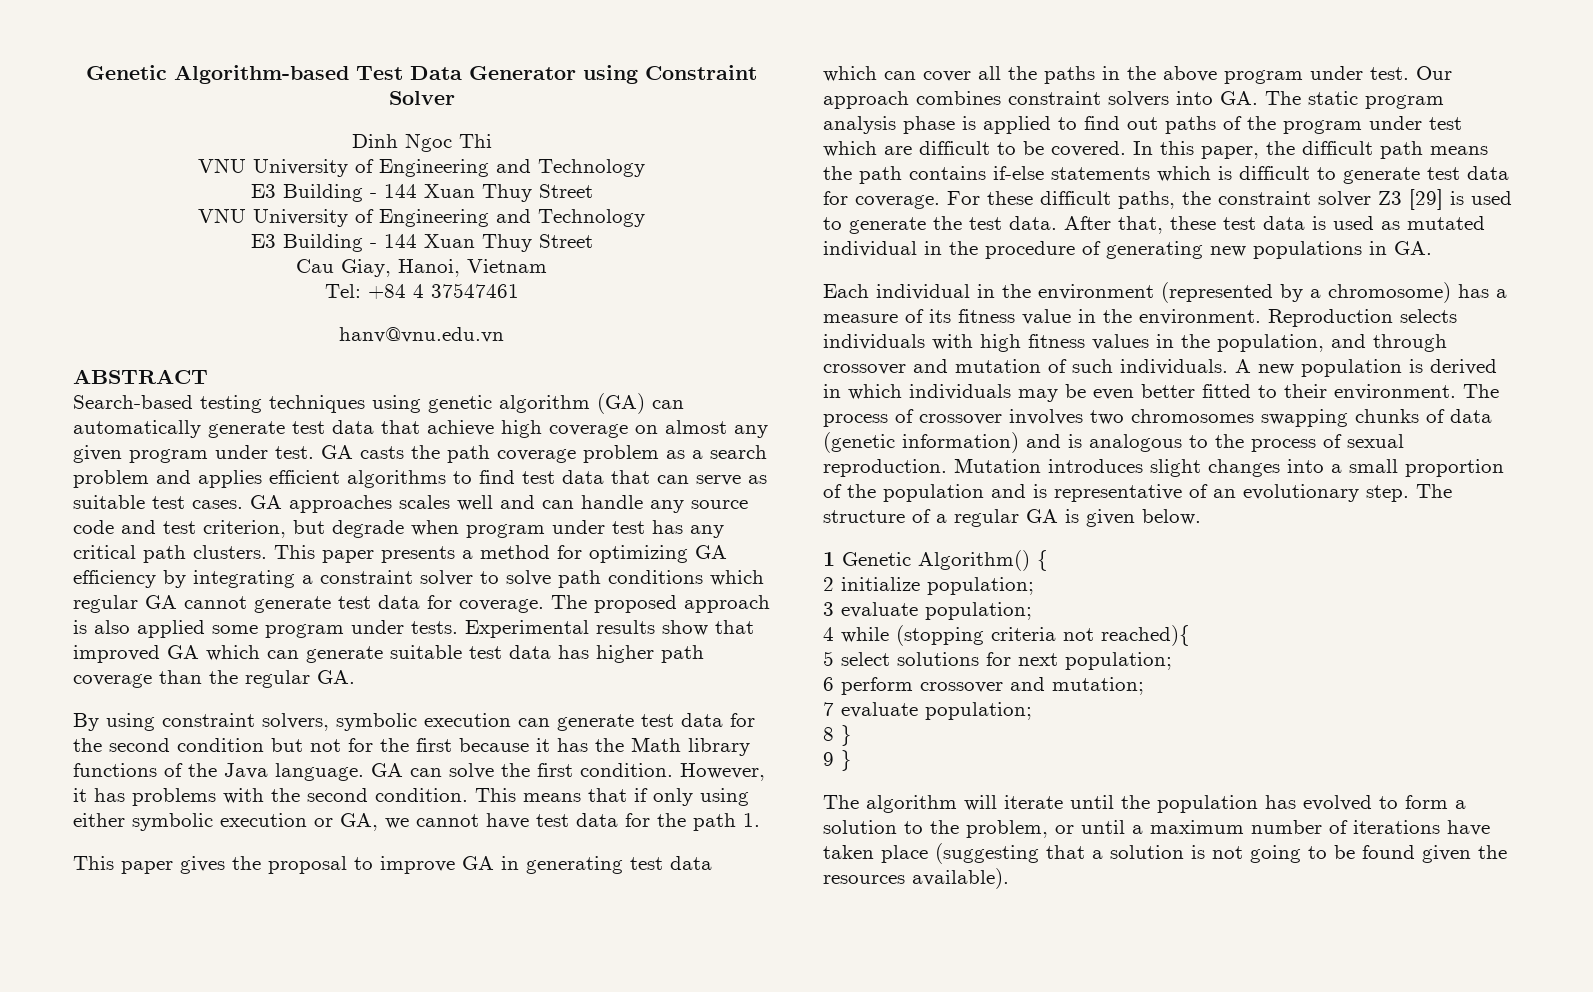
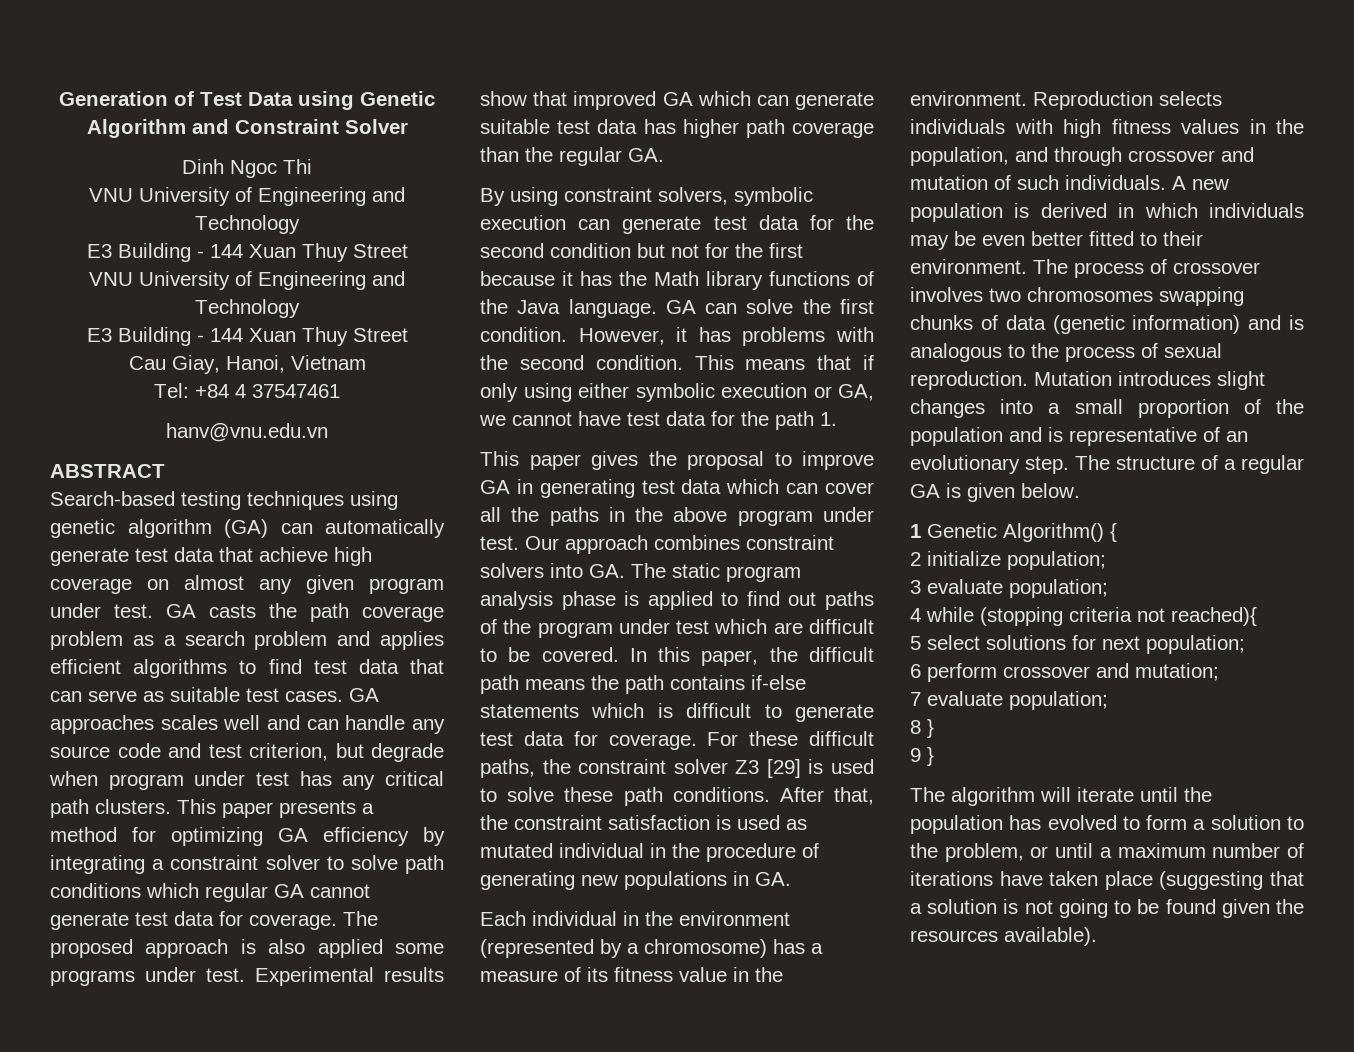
[86,65,638,84] Genetic Algorithm-based Test Data Generator using -> [59,91,435,110] [86,119,229,138] Generation of Test Data using Genetic Algorithm and
[265,620,458,638] program under tests. -> [50,967,245,986] programs under test.
[849,216,1305,234] generate the test data. After that, these test data -> [507,787,874,806] [480,815,710,830] solve these path conditions. After that, the constraint satisfaction

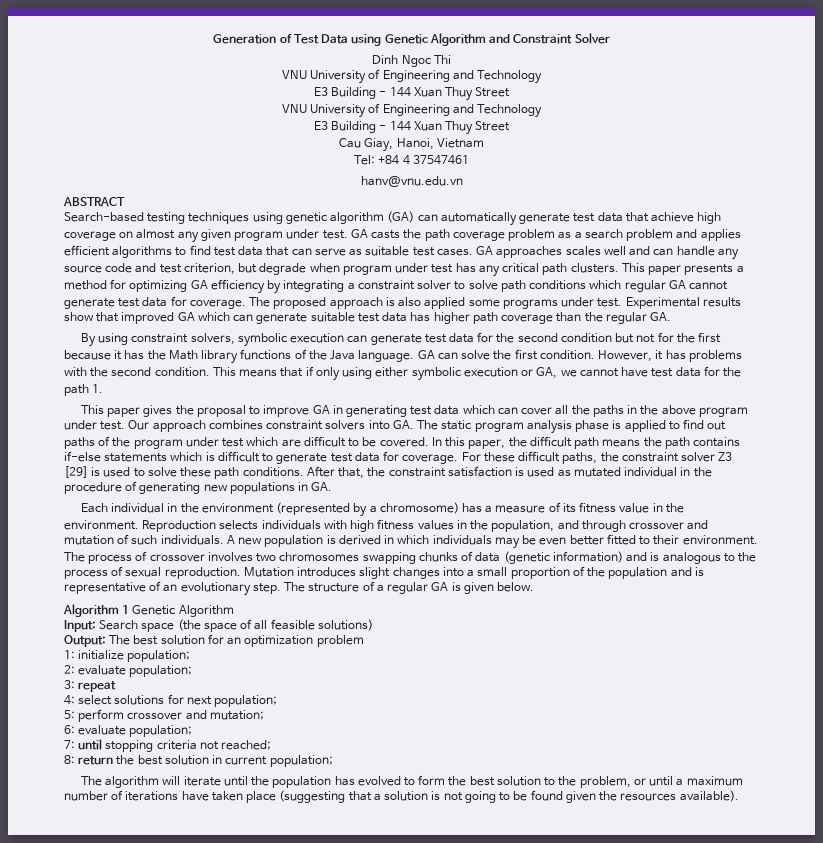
(1080, 490) none -> [63,604,119,617] Algorithm
[1003,523,1117,542] [910,552,921,566] Algorithm() { // 2 -> [178,605,234,617] [64,619,373,632] [64,634,364,647] [64,650,75,659] Algorithm // Input: Search space (the space of all feasible solutions) // Output: The best solution for an optimization problem // 1:
[910,579,1108,598] [910,607,1257,626] [910,636,921,650] 3 evaluate population; // 4 while (stopping criteria not reached){ // 5 -> [64,665,193,677] [64,680,117,692] [64,695,75,705] 2: evaluate population; // 3: repeat // 4:
[910,664,921,678] 6 -> [64,710,75,719] 5:
[910,691,1108,710] [910,719,934,738] [910,747,934,766] 7 evaluate population; // 8 } // 9 } -> [64,725,193,737] [64,739,272,752] [64,755,333,767] 6: evaluate population; // 7: until stopping criteria not reached; // 8: return the best solution in current population;
[1193,819,1206,830] a -> [448,776,495,786] the best

